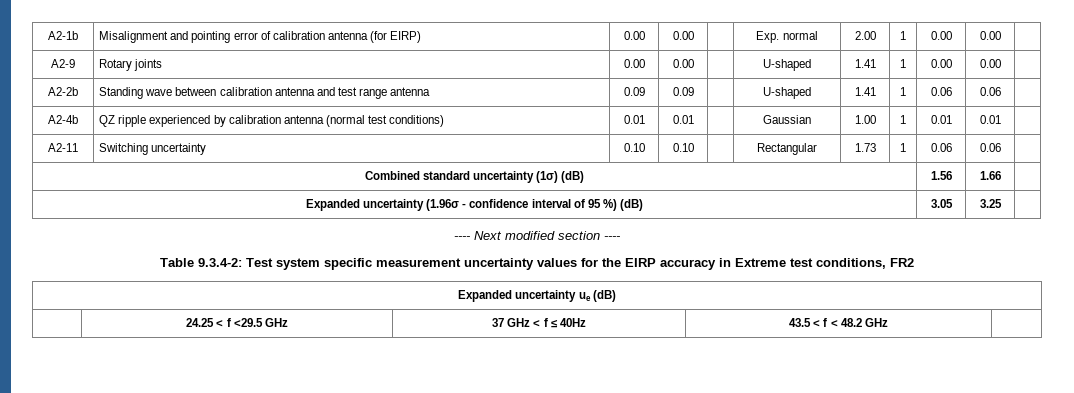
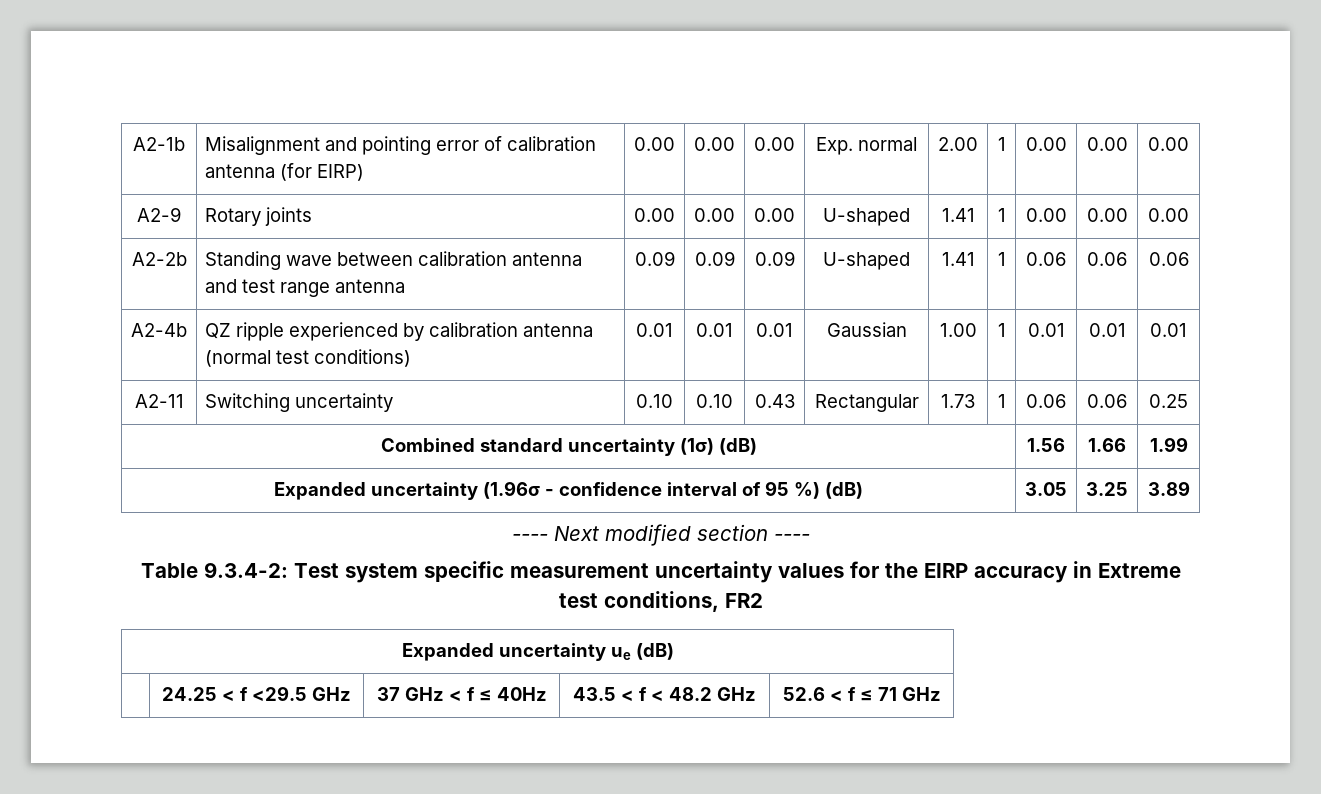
(694, 35) none -> [754,137,795,151] 0.00
(1001, 35) none -> [1148,137,1189,151] 0.00
(694, 63) none -> [754,208,795,222] 0.00
(1001, 63) none -> [1148,208,1189,222] 0.00
(694, 91) none -> [754,251,795,266] 0.09
(1001, 91) none -> [1148,252,1189,266] 0.06
(694, 119) none -> [756,323,793,337] 0.01
(1001, 119) none -> [1150,323,1187,337] 0.01
(694, 147) none -> [754,394,795,408] 0.43
(1001, 147) none -> [1149,394,1188,408] 0.25
(1001, 175) none -> [1149,437,1188,452] 1.99
(1002, 203) none -> [1147,481,1190,496] 3.89
(888, 322) none -> [782,687,941,701] 52.6 < f ≤ 71 GHz

